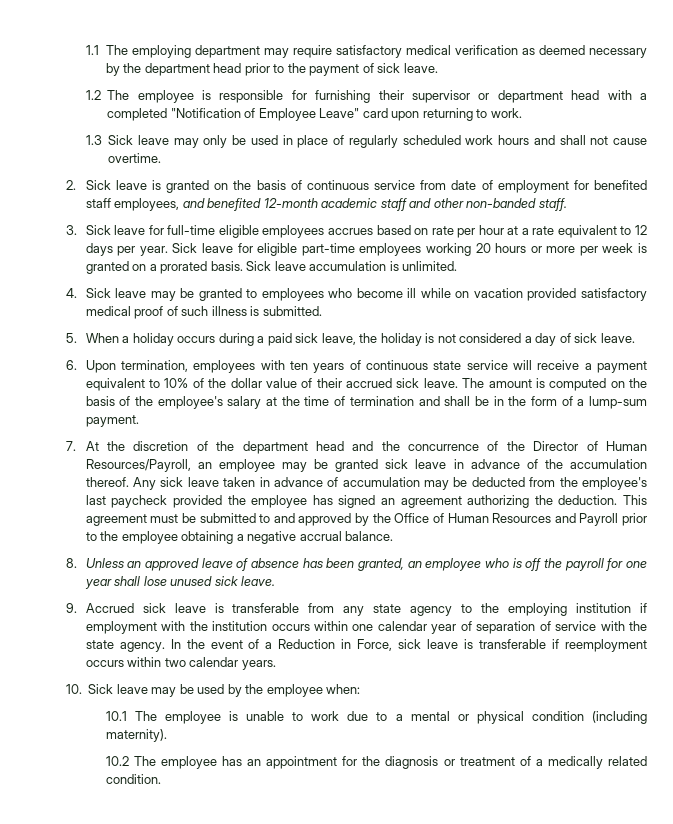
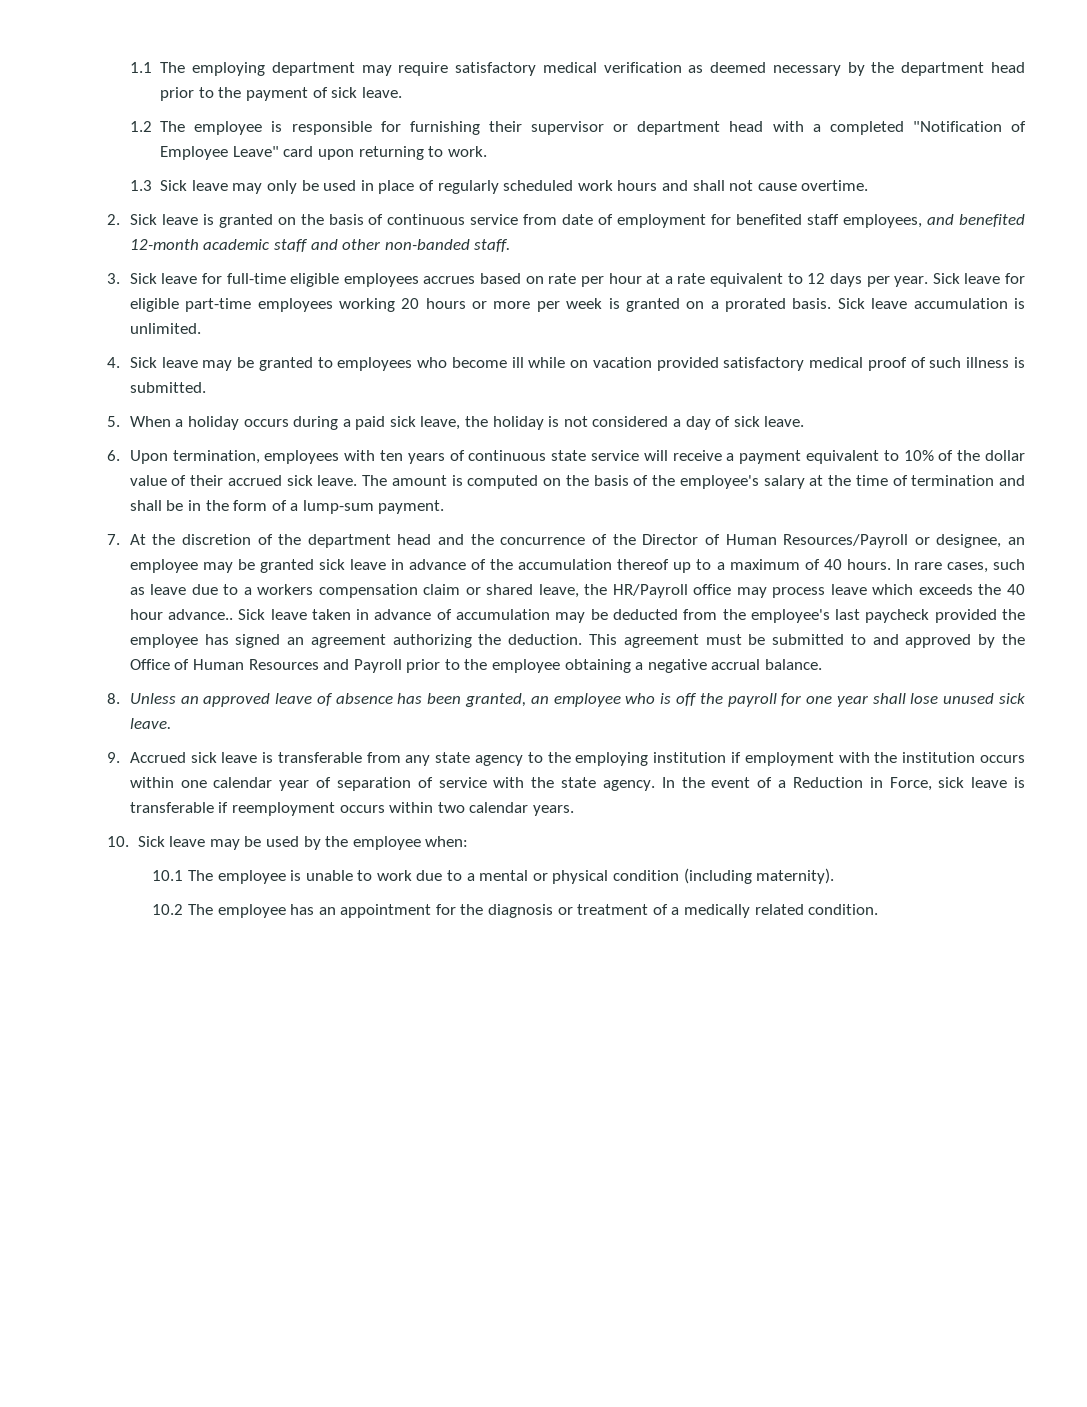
[85,459,191,472] Resources/Payroll, -> [783,534,1002,548] Resources/Payroll or designee,
[85,477,184,490] thereof. Any sick -> [617,559,1026,573] [129,584,1025,598] [129,609,266,620] thereof up to a maximum of 40 hours. In rare cases, such as leave due to a workers compensation claim or shared leave, the HR/Payroll office may process leave which exceeds the 40 hour advance.. Sick

